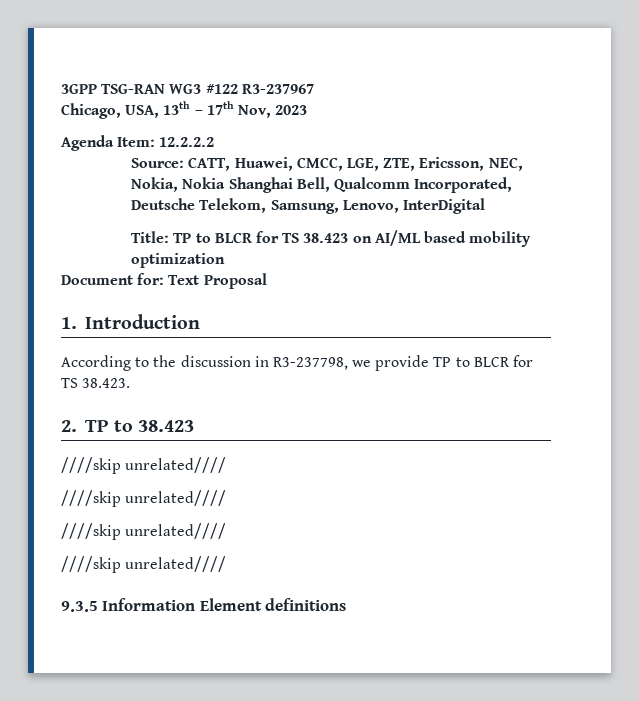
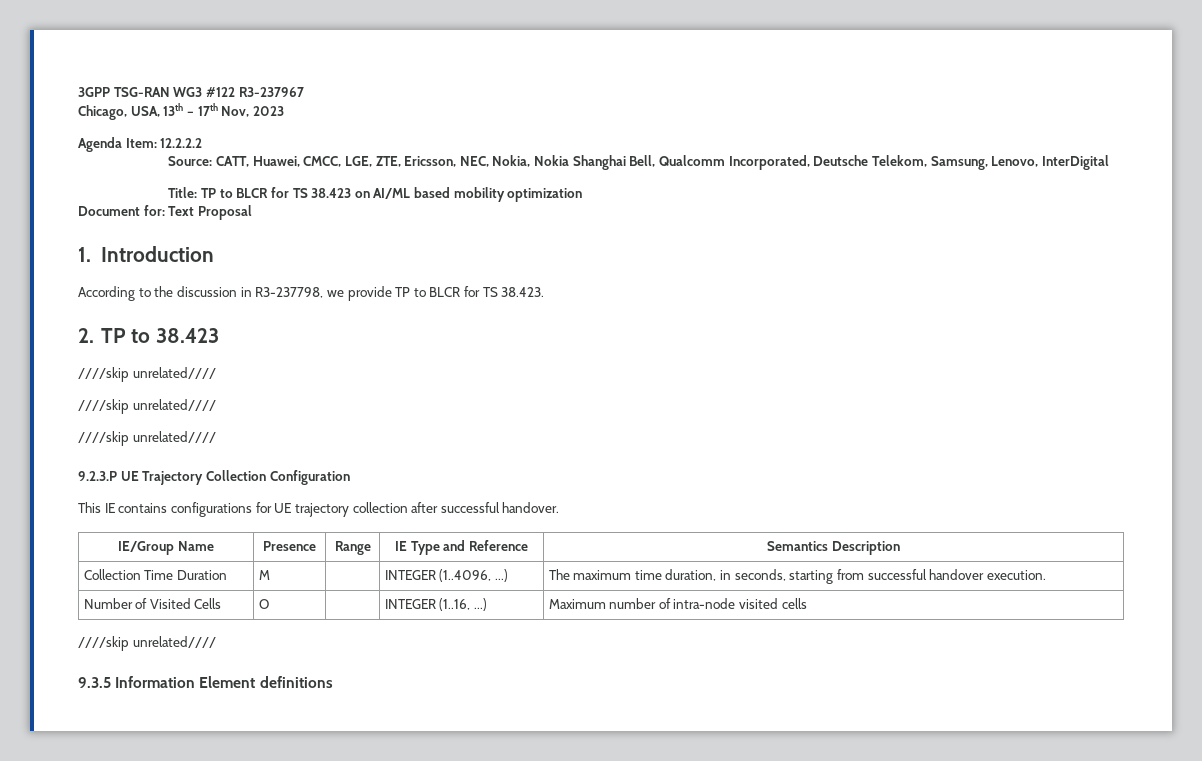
(227, 531) none -> [78,470,350,485] [78,502,560,517] [118,541,214,555] [263,541,316,551] [334,541,371,555] [395,540,528,555] [767,541,900,555] [83,569,227,580] [258,570,270,580] [384,569,508,582] [548,569,1046,584] [83,598,222,609] [258,599,269,609] [384,598,487,611] [548,598,807,609] // 9.2.3.P UE Trajectory Collection Configuration // This IE contains configurations for UE trajectory collection after successful handover. // IE/Group Name | Presence | Range | IE Type and Reference | Semantics Description // Collection Time Duration | M | | INTEGER (1..4096, ...) | The maximum time duration, in seconds, starting from successful handover execution. // Number of Visited Cells | O | | INTEGER (1..16, ...) | Maximum number of intra-node visited cells

